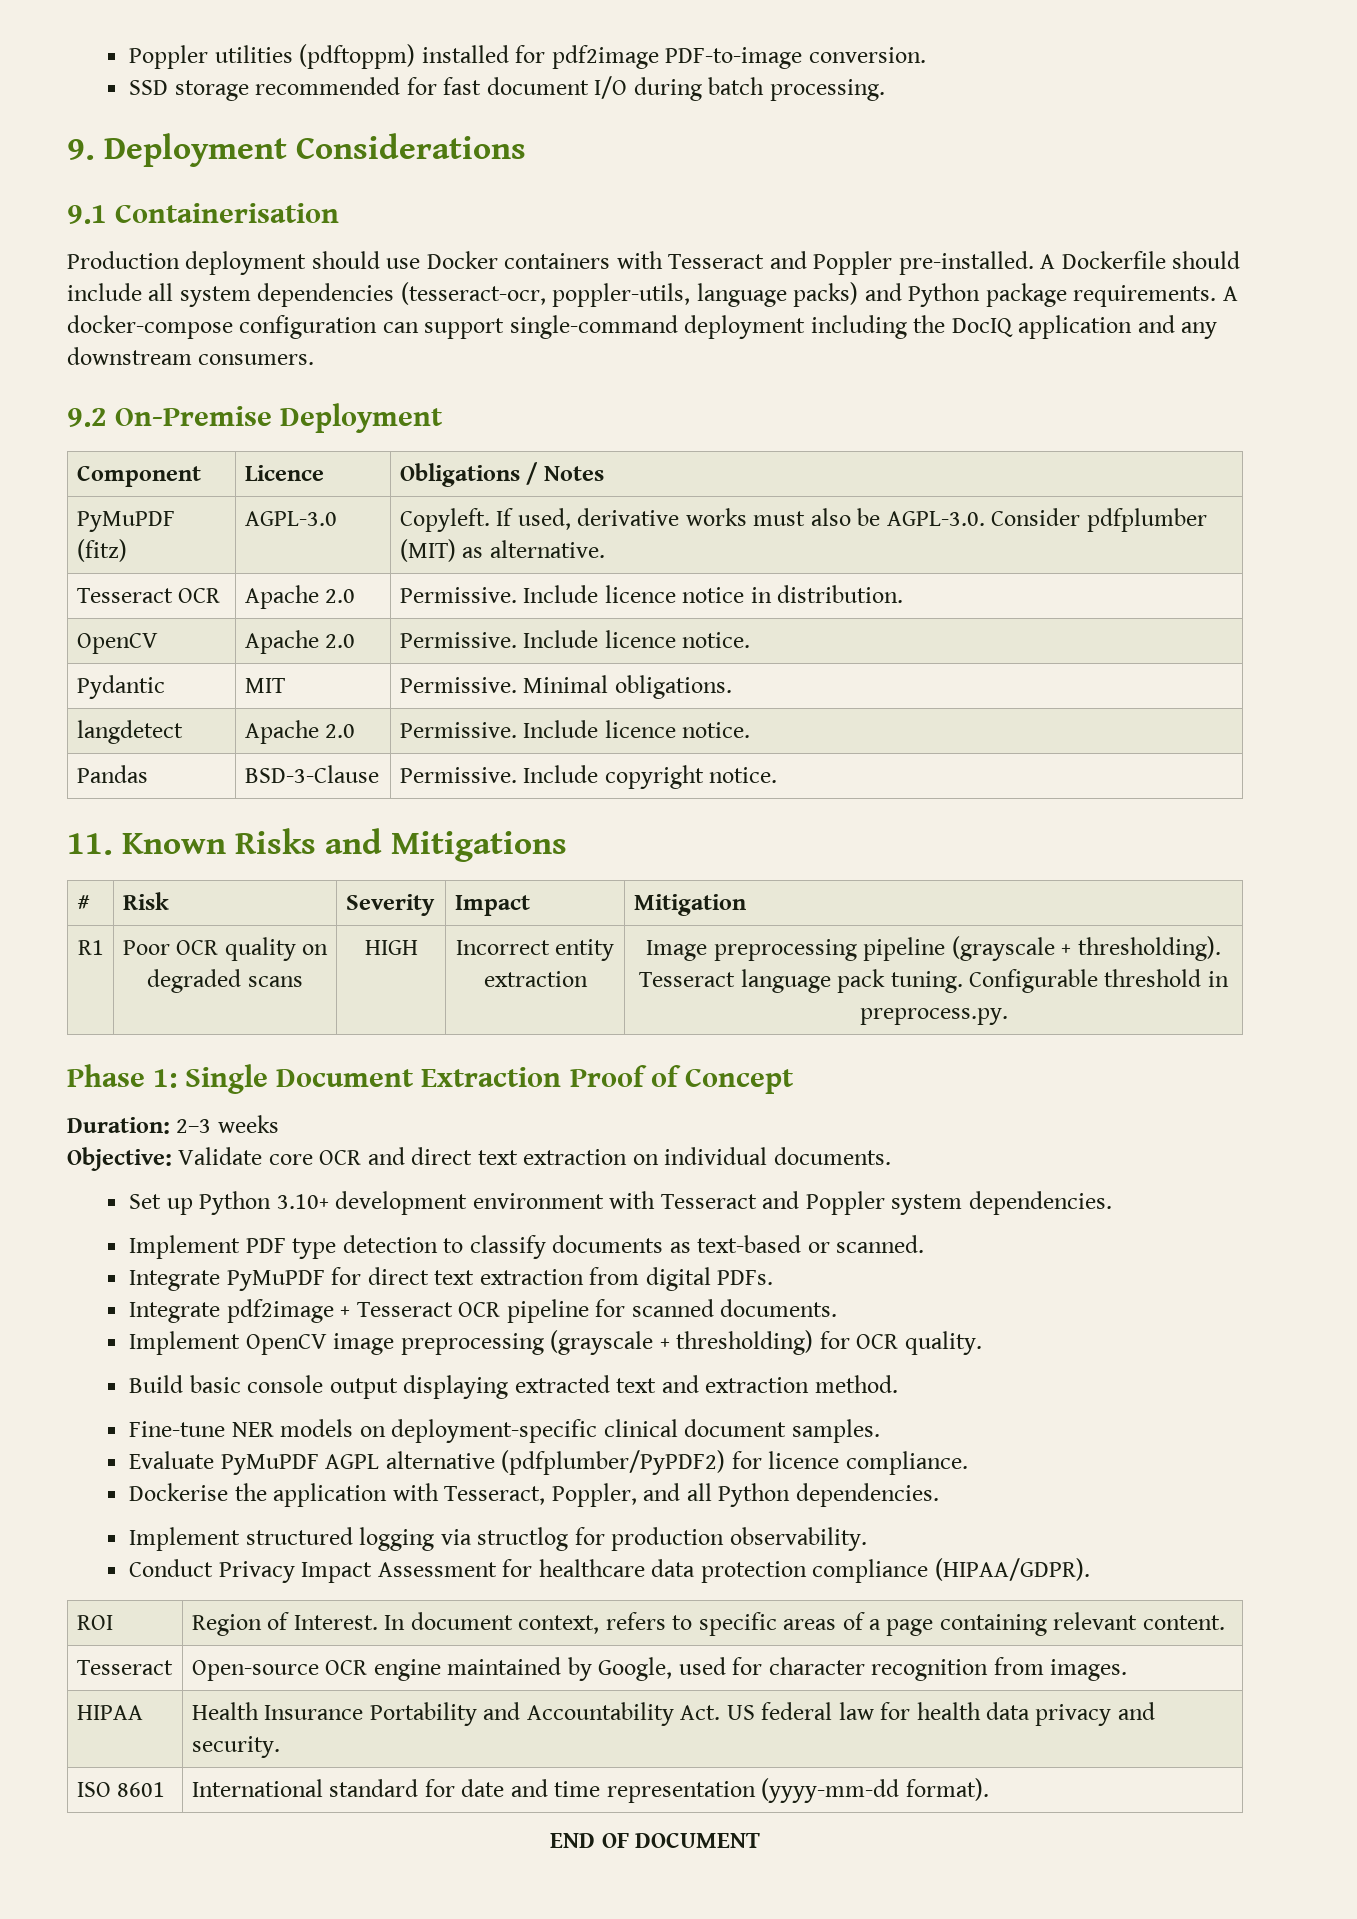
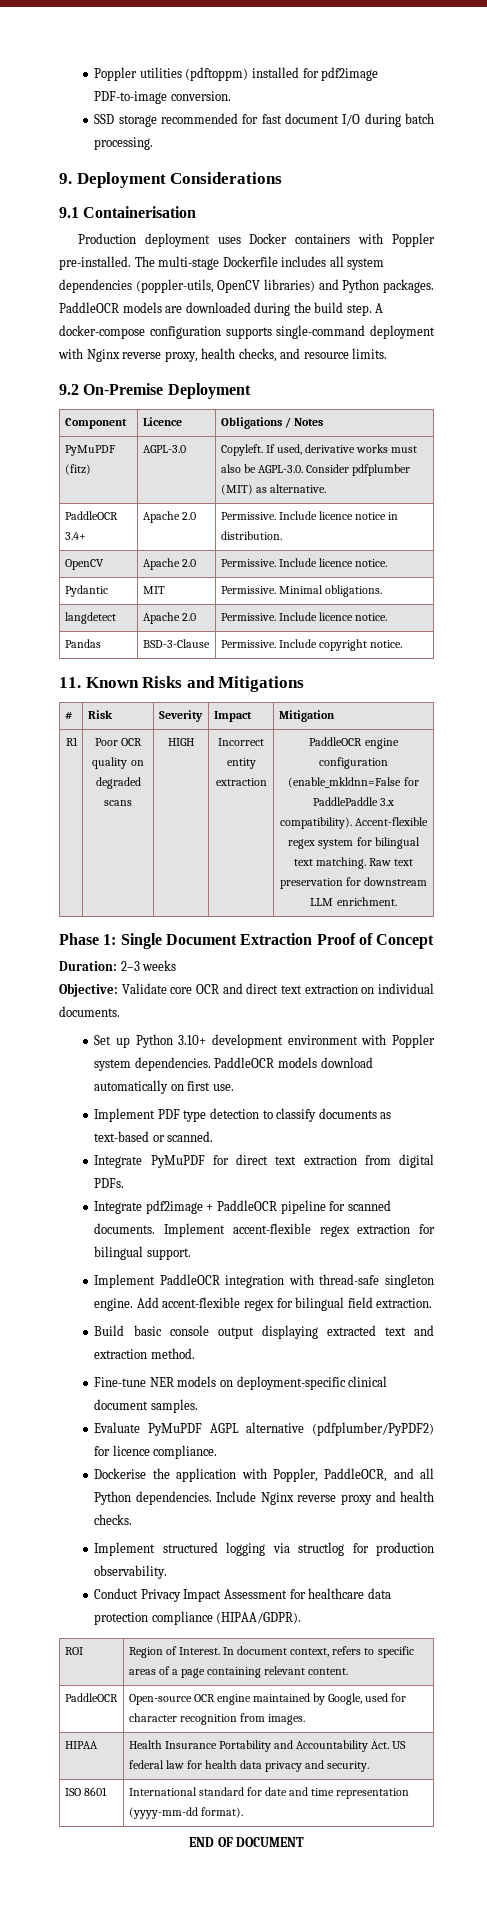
[311,251,421,269] should use -> [217,237,241,244] uses
[668,251,1241,275] [67,282,1238,307] [67,315,1218,339] [67,347,315,365] Tesseract and Poppler pre-installed. A Dockerfile should include all system dependencies (tesseract-ocr, poppler-utils, language packs) and Python package requirements. A docker-compose configuration can support single-command deployment including the DocIQ application and any downstream consumers. -> [392,233,435,247] [59,256,385,270] [59,279,435,293] [59,302,384,316] [59,325,435,339] [58,348,388,362] Poppler pre-installed. The multi-stage Dockerfile includes all system dependencies (poppler-utils, OpenCV libraries) and Python packages. PaddleOCR models are downloaded during the build step. A docker-compose configuration supports single-command deployment with Nginx reverse proxy, health checks, and resource limits.
[76,588,221,603] Tesseract OCR -> [64,511,118,520] [64,532,86,540] PaddleOCR 3.4+
[646,936,1221,961] [639,969,1229,993] [859,1008,1008,1025] Image preprocessing pipeline (grayscale + thresholding). Tesseract language pack tuning. Configurable threshold in preprocess.py. -> [309,737,399,749] [319,757,388,769] [288,777,419,788] [312,797,395,806] [279,817,429,829] [288,837,420,849] [293,857,414,869] [279,877,428,889] [310,897,397,906] PaddleOCR engine configuration (enable_mkldnn=False for PaddlePaddle 3.x compatibility). Accent-flexible regex system for bilingual text matching. Raw text preservation for downstream LLM enrichment.
[660,1191,800,1209] Tesseract and -> (387, 1039) none
(1112, 1203) none -> [214,1057,373,1068] [94,1080,234,1094] PaddleOCR models download automatically on first use.
[356,1302,501,1317] Tesseract OCR -> [216,1200,277,1211] PaddleOCR
[129,1330,982,1355] // Implement OpenCV image preprocessing (grayscale + thresholding) for OCR quality. -> [164,1223,435,1237] [94,1246,191,1260] [94,1274,435,1288] [94,1297,433,1311] Implement accent-flexible regex extraction for bilingual support. // Implement PaddleOCR integration with thread-safe singleton engine. Add accent-flexible regex for bilingual field extraction.
[444,1483,637,1507] Tesseract, Poppler, -> [272,1468,388,1482] Poppler, PaddleOCR,
(939, 1495) none -> [216,1491,435,1505] [94,1514,133,1525] Include Nginx reverse proxy and health checks.
[76,1660,173,1675] Tesseract -> [64,1693,118,1702] PaddleOCR

